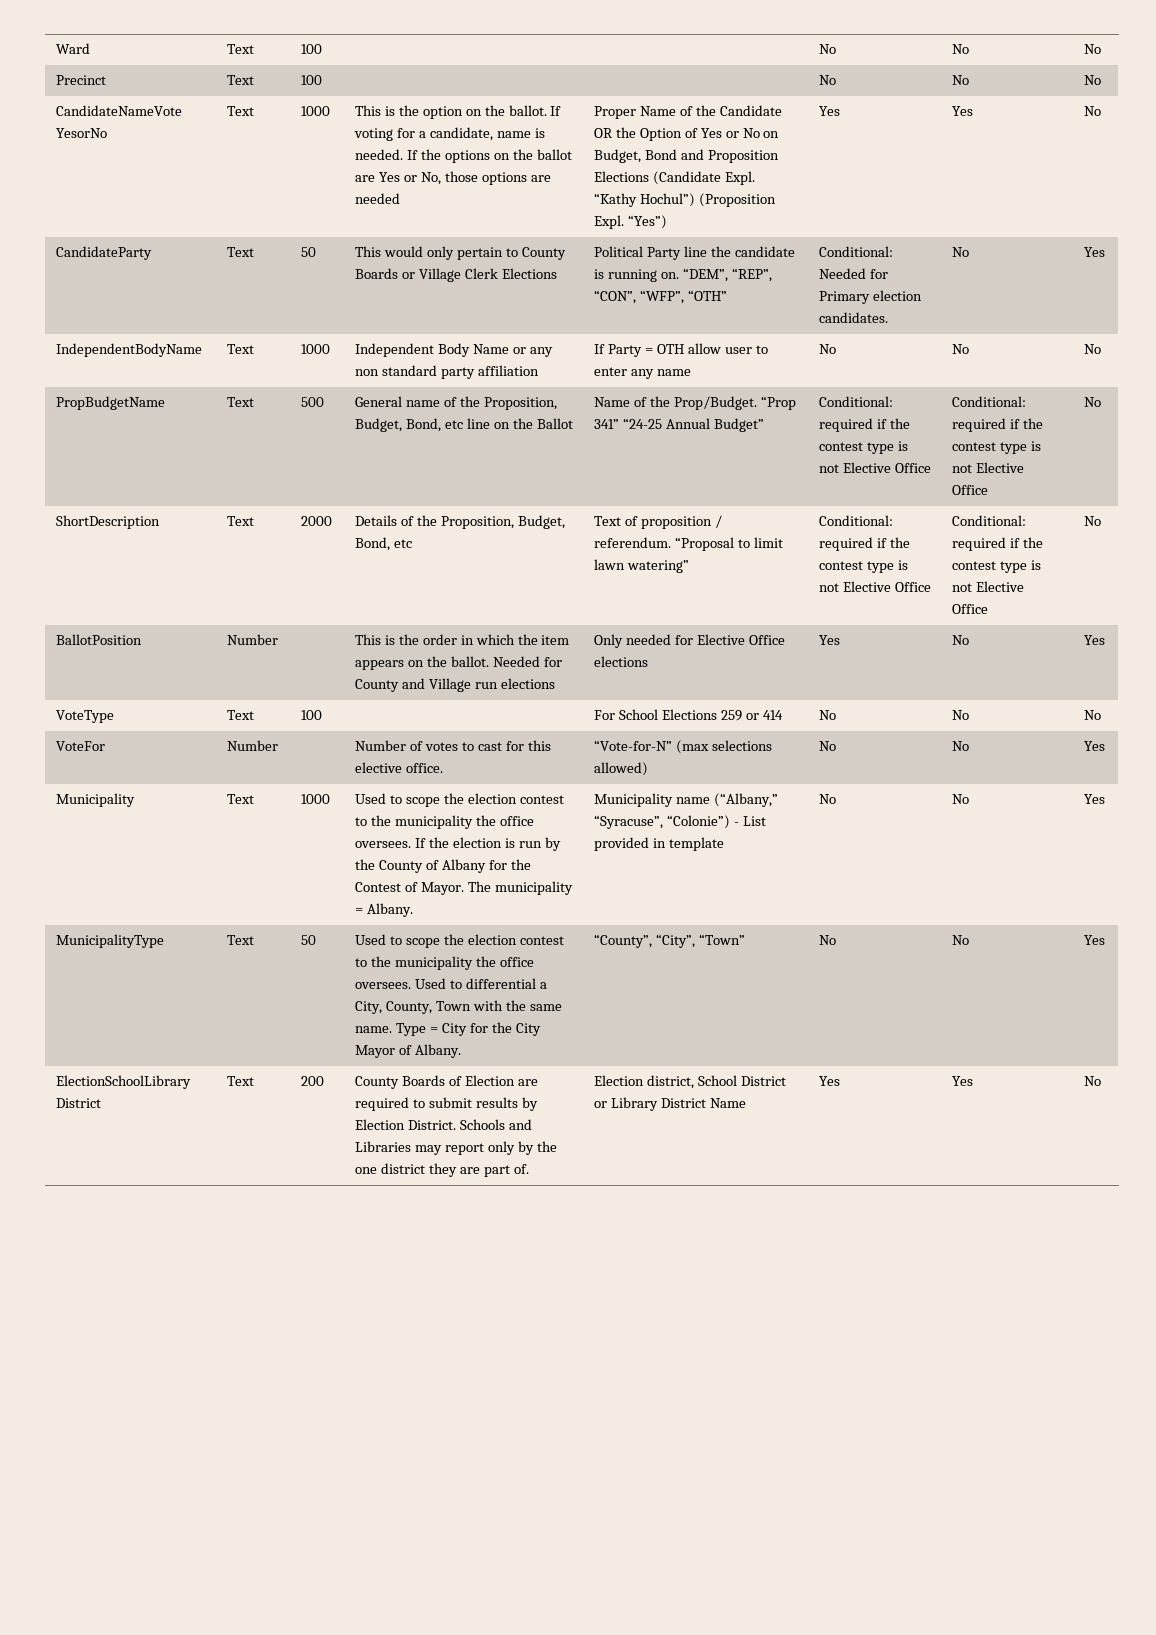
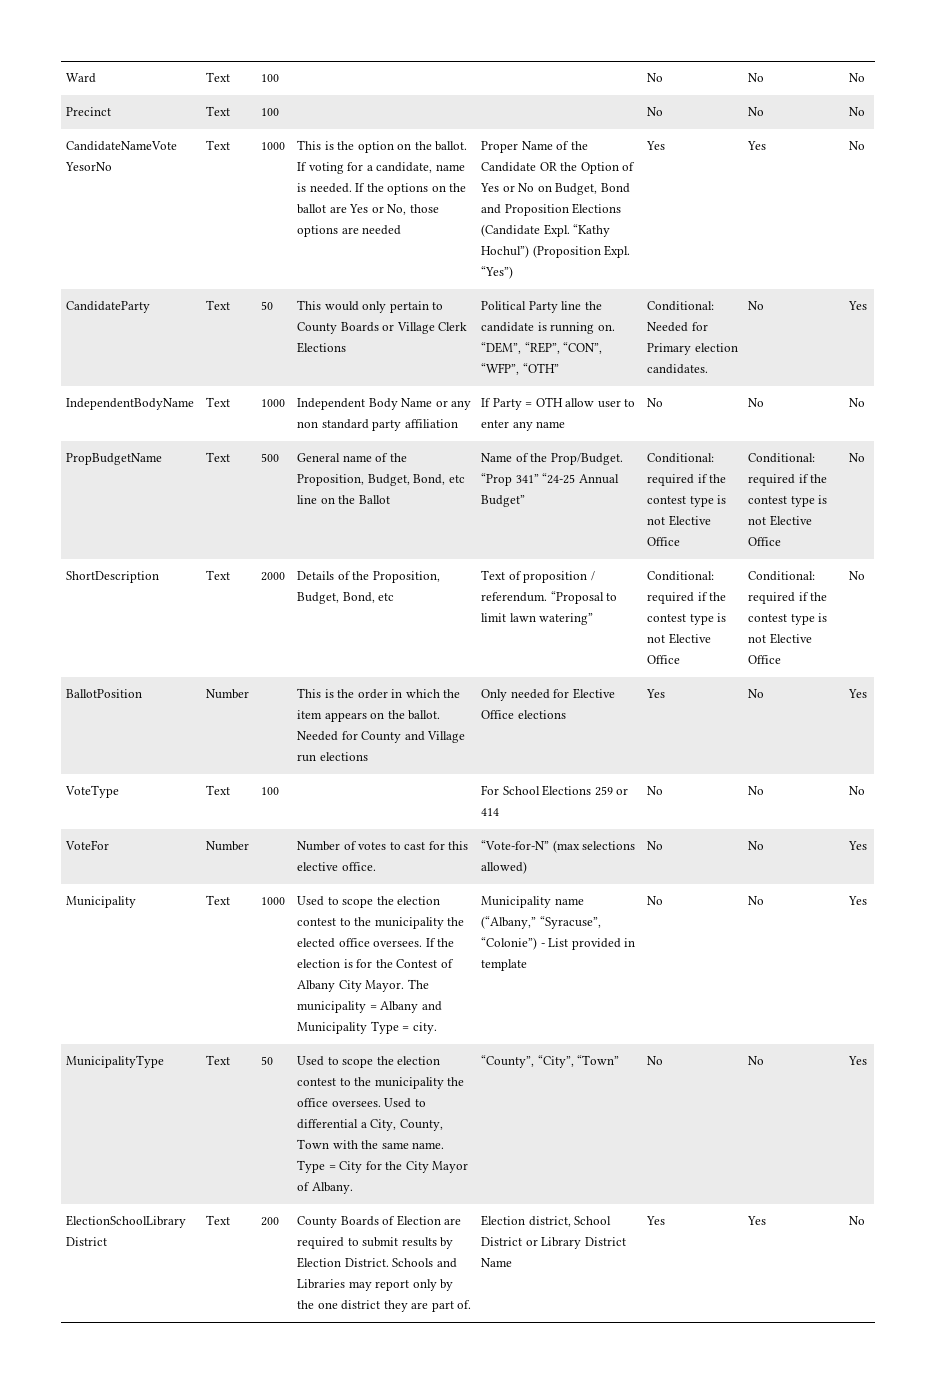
(496, 820) none -> [297,938,336,948] elected
[518,837,561,851] [355,859,486,873] run by the County of Albany -> (353, 963) none
(418, 887) none -> [297,980,362,992] Albany City
[366,903,413,917] Albany. -> [380,1001,442,1013] [297,1021,437,1034] Albany and Municipality Type = city.

